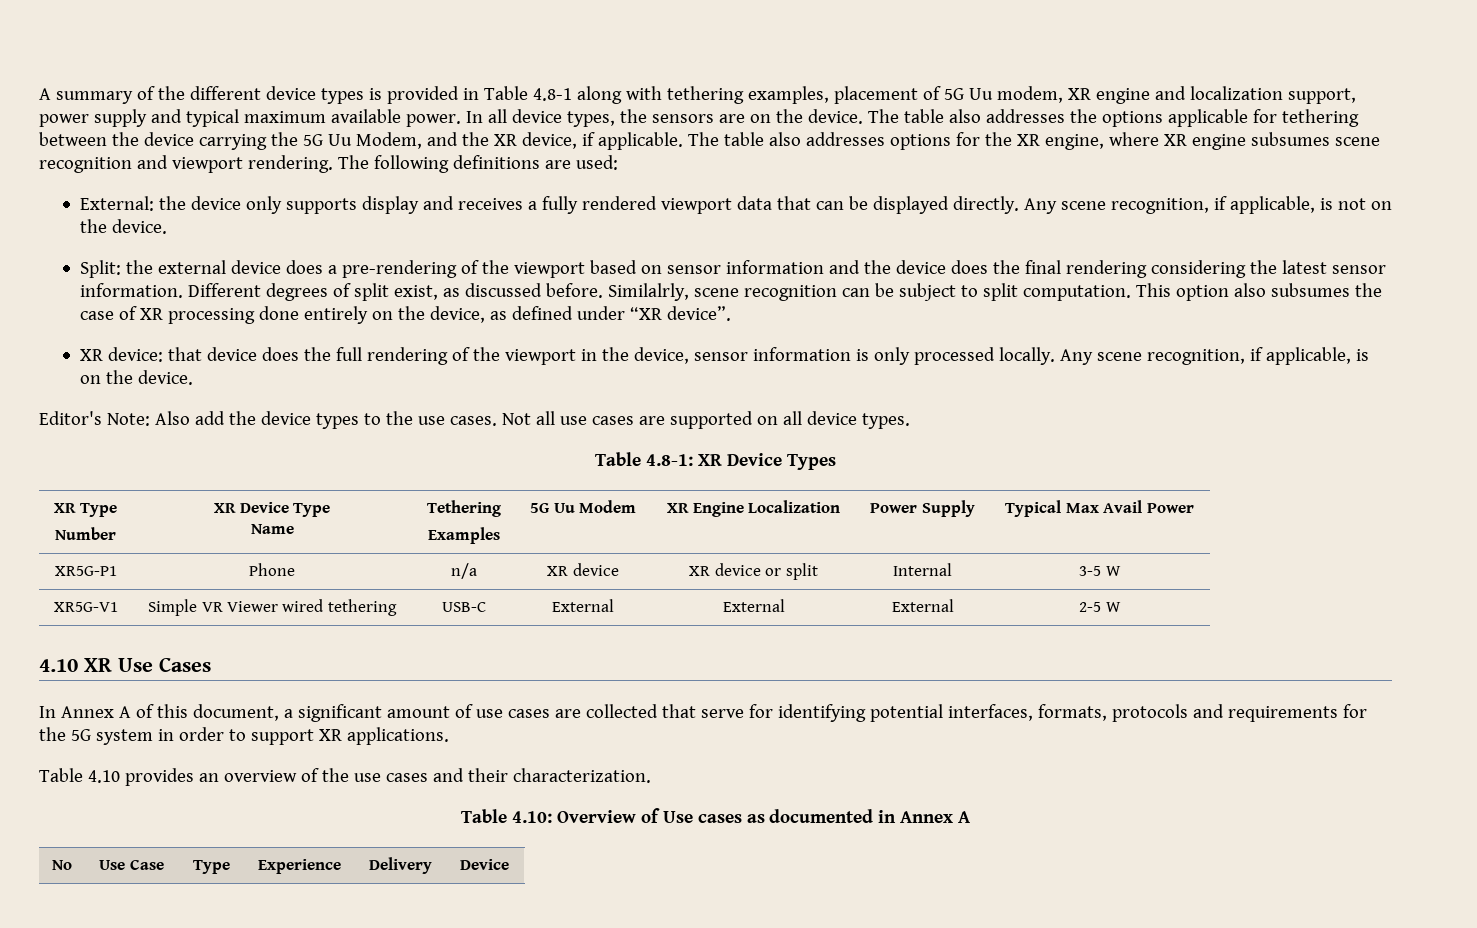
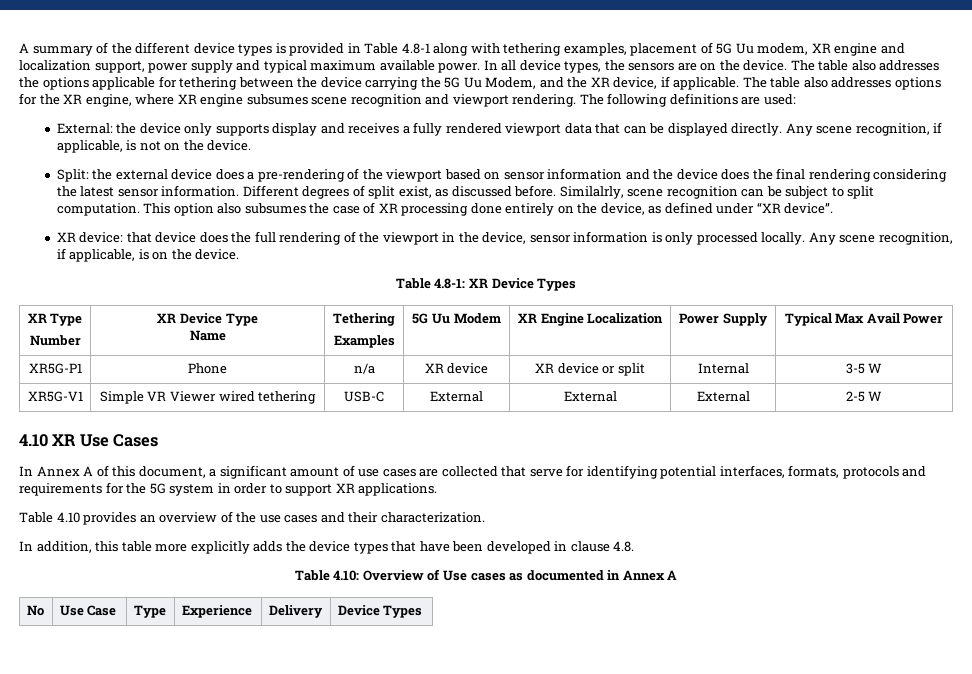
[39,411,910,429] // Editor's Note: Also add the device types to the use cases. Not all use cases are supported on all device types. -> (240, 254) none
(651, 775) none -> [19,541,635,554] // In addition, this table more explicitly adds the device types that have been developed in clause 4.8.
(510, 864) none -> [383,605,423,618] Types

